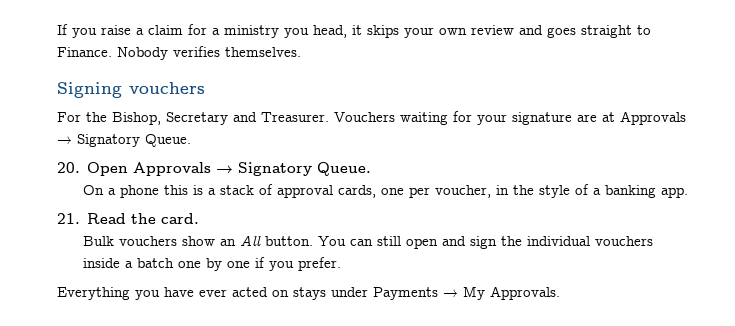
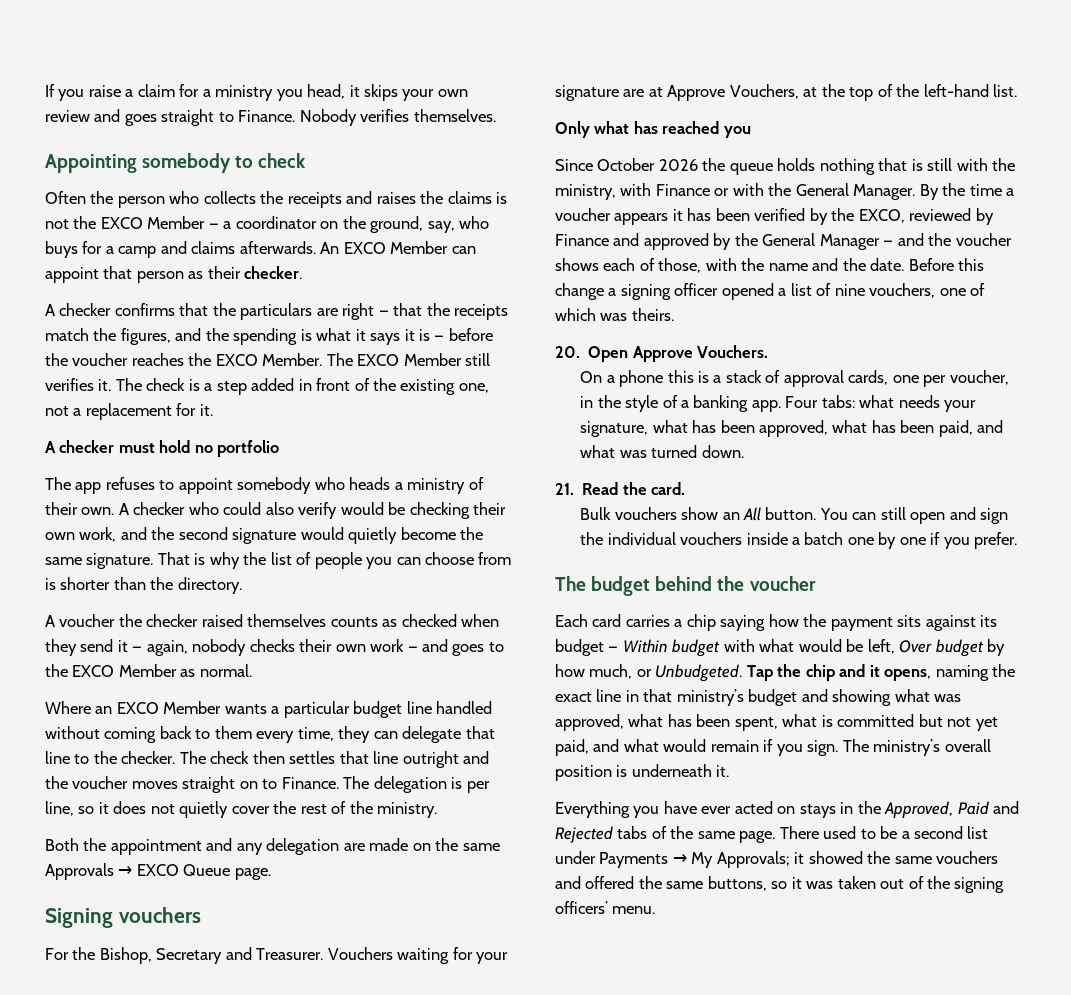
(301, 52) none -> [45,153,307,173] [45,191,508,208] [45,216,490,233] [45,241,476,258] [45,266,303,283] [45,303,509,320] [45,328,493,345] [45,353,491,366] [45,378,489,395] [45,403,213,420] [45,440,280,457] [45,477,484,494] [45,502,507,519] [45,527,484,544] [45,552,512,569] [45,577,242,594] [45,614,500,627] [45,639,504,656] [45,664,252,677] [45,701,493,718] [45,726,495,743] [45,751,490,768] [45,776,490,793] [45,801,438,818] [45,838,500,855] [45,863,271,880] // Appointing somebody to check // Often the person who collects the receipts and raises the claims is not the EXCO Member — a coordinator on the ground, say, who buys for a camp and claims afterwards. An EXCO Member can appoint that person as their checker. // A checker confirms that the particulars are right — that the receipts match the figures, and the spending is what it says it is — before the voucher reaches the EXCO Member. The EXCO Member still verifies it. The check is a step added in front of the existing one, not a replacement for it. // A checker must hold no portfolio // The app refuses to appoint somebody who heads a ministry of their own. A checker who could also verify would be checking their own work, and the second signature would quietly become the same signature. That is why the list of people you can choose from is shorter than the directory. // A voucher the checker raised themselves counts as checked when they send it — again, nobody checks their own work — and goes to the EXCO Member as normal. // Where an EXCO Member wants a particular budget line handled without coming back to them every time, they can delegate that line to the checker. The check then settles that line outright and the voucher moves straight on to Finance. The delegation is per line, so it does not quietly cover the rest of the ministry. // Both the appointment and any delegation are made on the same Approvals → EXCO Queue page.
[620,111,686,125] [57,134,191,147] [57,162,372,176] Approvals → Signatory Queue. // 20. Open Approvals → Signatory Queue. -> [667,84,1017,101] [555,121,751,138] [555,158,1016,175] [555,183,1015,200] [555,208,994,225] [555,233,1012,250] [555,258,985,273] [555,283,986,300] [555,308,674,321] [555,345,769,362] Approve Vouchers, at the top of the left-hand list. // Only what has reached you // Since October 2026 the queue holds nothing that is still with the ministry, with Finance or with the General Manager. By the time a voucher appears it has been verified by the EXCO, reviewed by Finance and approved by the General Manager — and the voucher shows each of those, with the name and the date. Before this change a signing officer opened a list of nine vouchers, one of which was theirs. // 20. Open Approve Vouchers.
(688, 192) none -> [785,395,977,412] [580,420,1004,437] [580,445,744,458] Four tabs: what needs your signature, what has been approved, what has been paid, and what was turned down.
(341, 264) none -> [555,576,816,596] [555,614,998,631] [555,639,1006,657] [555,664,1015,682] [555,689,962,706] [555,714,998,731] [555,739,991,756] [555,764,730,781] // The budget behind the voucher // Each card carries a chip saying how the payment sits against its budget — Within budget with what would be left, Over budget by how much, or Unbudgeted. Tap the chip and it opens, naming the exact line in that ministry’s budget and showing what was approved, what has been spent, what is committed but not yet paid, and what would remain if you sign. The ministry’s overall position is underneath it.
[331,286,560,300] under Payments → My Approvals. -> [840,801,1020,818] [555,826,989,843] [555,851,999,868] [555,876,1005,893] [555,901,656,914] in the Approved, Paid and Rejected tabs of the same page. There used to be a second list under Payments → My Approvals; it showed the same vouchers and offered the same buttons, so it was taken out of the signing officers’ menu.

